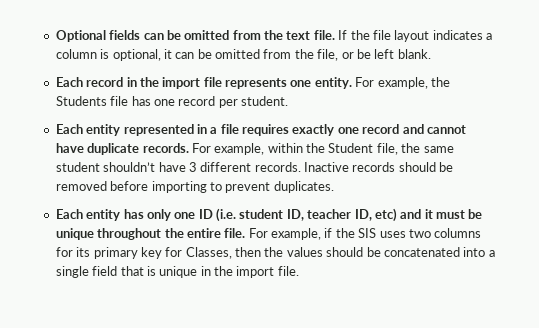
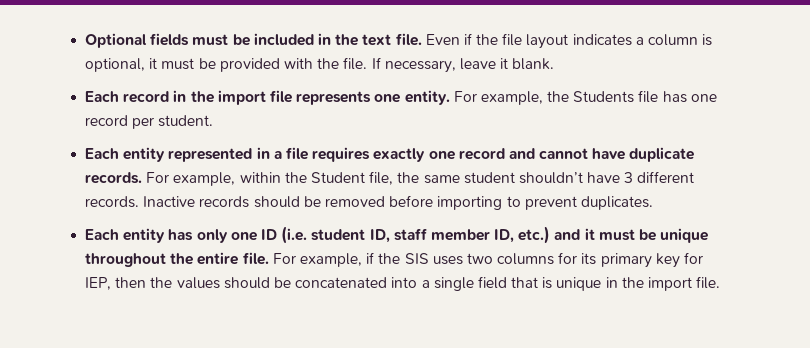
[143,30,261,40] can be omitted from -> [192,33,331,46] must be included in
[338,30,348,40] If -> [425,33,472,45] Even if
[175,49,395,61] can be omitted from the file, or be left -> [161,57,509,73] must be provided with the file. If necessary, leave it
[307,208,397,222] teacher ID, etc) -> [393,226,551,244] staff member ID, etc.)
[185,247,232,259] Classes, -> [85,277,112,290] IEP,

